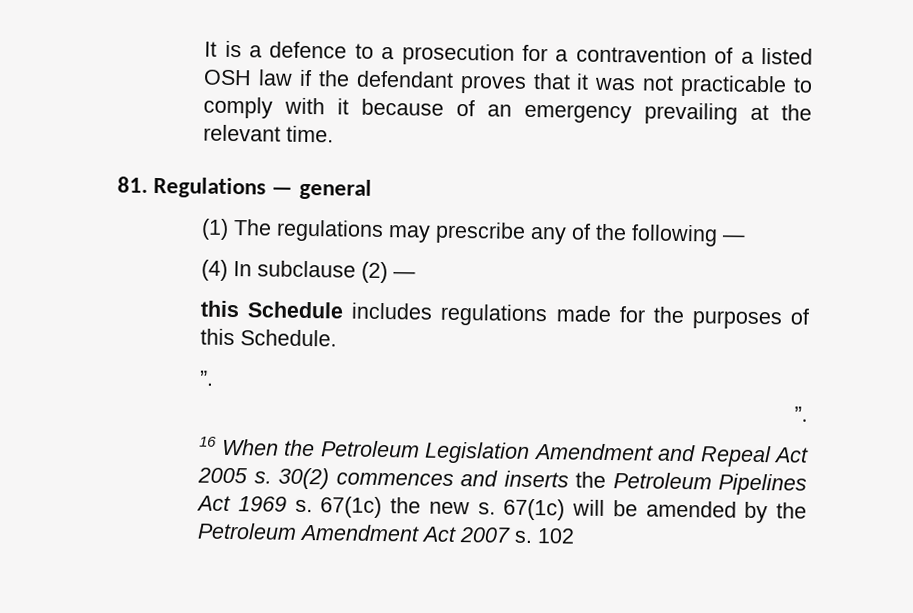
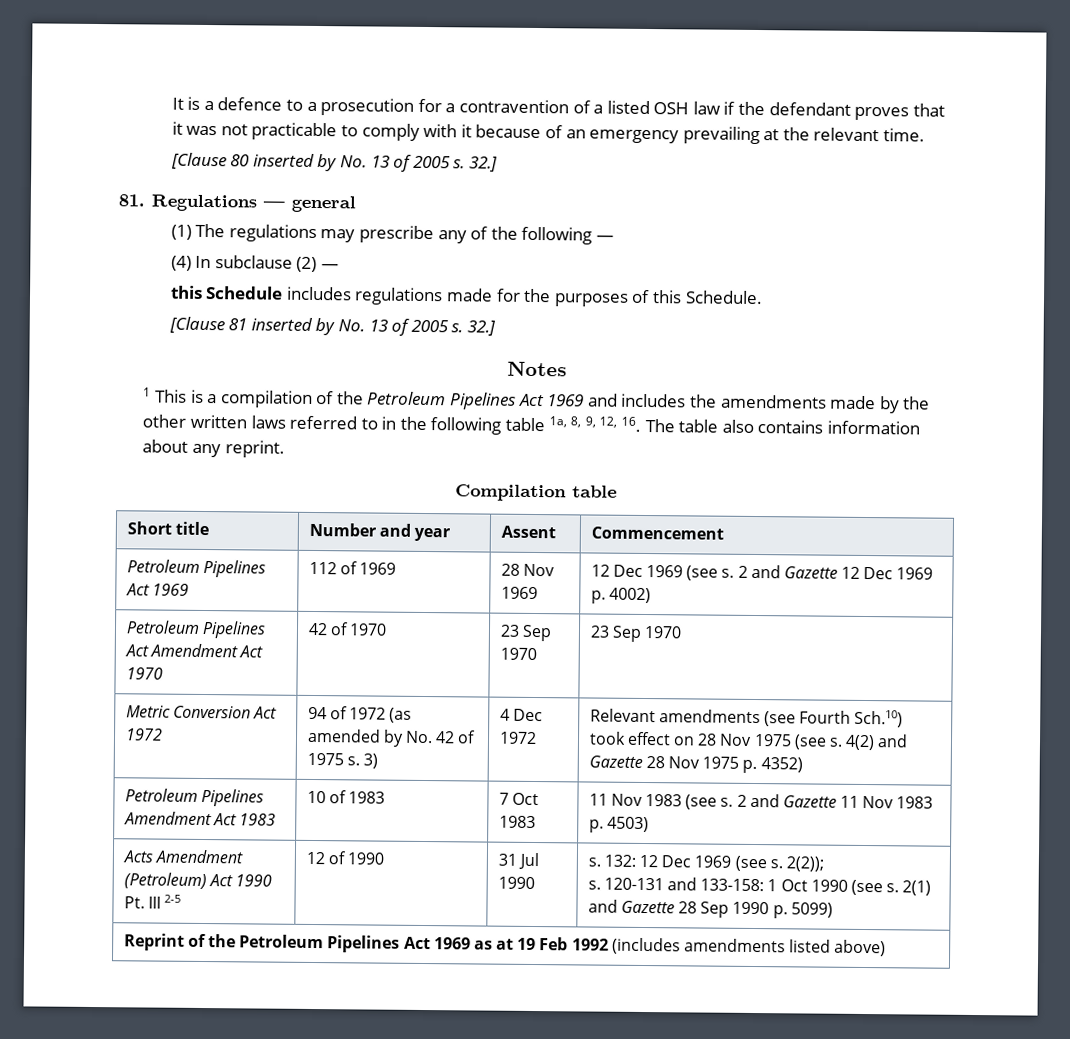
(335, 134) none -> [170,152,498,172] // [Clause 80 inserted by No. 13 of 2005 s. 32.]
[199,370,215,386] [794,406,808,422] [199,436,810,468] [197,467,807,496] [196,495,807,524] [197,522,576,544] ”. // ”. // 16 When the Petroleum Legislation Amendment and Repeal Act 2005 s. 30(2) commences and inserts the Petroleum Pipelines Act 1969 s. 67(1c) the new s. 67(1c) will be amended by the Petroleum Amendment Act 2007 s. 102 -> [168,316,496,336] [506,361,567,377] [143,387,931,414] [142,414,920,435] [142,439,285,458] [454,484,617,502] [126,521,209,536] [308,522,450,542] [500,525,556,539] [590,526,724,540] [126,559,266,578] [125,583,189,596] [308,561,396,575] [500,563,555,577] [500,586,538,600] [590,564,934,581] [590,587,651,604] [125,620,266,639] [124,643,263,658] [125,667,163,680] [307,622,387,636] [499,624,552,642] [499,647,537,661] [589,625,682,642] [125,705,277,719] [124,728,163,741] [307,706,413,723] [306,728,477,747] [306,752,378,769] [499,708,543,722] [498,731,537,745] [589,708,904,728] [588,731,909,751] [588,755,803,774] [124,788,264,807] [123,811,276,826] [306,790,385,804] [498,792,539,806] [498,815,536,829] [588,793,934,810] [588,816,649,833] [122,849,243,864] [123,872,272,890] [123,894,181,909] [305,851,384,865] [497,852,539,870] [497,876,535,890] [587,854,824,872] [587,877,932,896] [587,899,833,919] [123,933,887,957] [Clause 81 inserted by No. 13 of 2005 s. 32.] // Notes // 1 This is a compilation of the Petroleum Pipelines Act 1969 and includes the amendments made by the other written laws referred to in the following table 1a, 8, 9, 12, 16. The table also contains information about any reprint. // Compilation table // Short title | Number and year | Assent | Commencement // Petroleum Pipelines Act 1969 | 112 of 1969 | 28 Nov 1969 | 12 Dec 1969 (see s. 2 and Gazette 12 Dec 1969 p. 4002) // Petroleum Pipelines Act Amendment Act 1970 | 42 of 1970 | 23 Sep 1970 | 23 Sep 1970 // Metric Conversion Act 1972 | 94 of 1972 (as amended by No. 42 of 1975 s. 3) | 4 Dec 1972 | Relevant amendments (see Fourth Sch.10) took effect on 28 Nov 1975 (see s. 4(2) and Gazette 28 Nov 1975 p. 4352) // Petroleum Pipelines Amendment Act 1983 | 10 of 1983 | 7 Oct 1983 | 11 Nov 1983 (see s. 2 and Gazette 11 Nov 1983 p. 4503) // Acts Amendment (Petroleum) Act 1990 Pt. III 2-5 | 12 of 1990 | 31 Jul 1990 | s. 132: 12 Dec 1969 (see s. 2(2)); // s. 120-131 and 133-158: 1 Oct 1990 (see s. 2(1) and Gazette 28 Sep 1990 p. 5099) // Reprint of the Petroleum Pipelines Act 1969 as at 19 Feb 1992 (includes amendments listed above)

